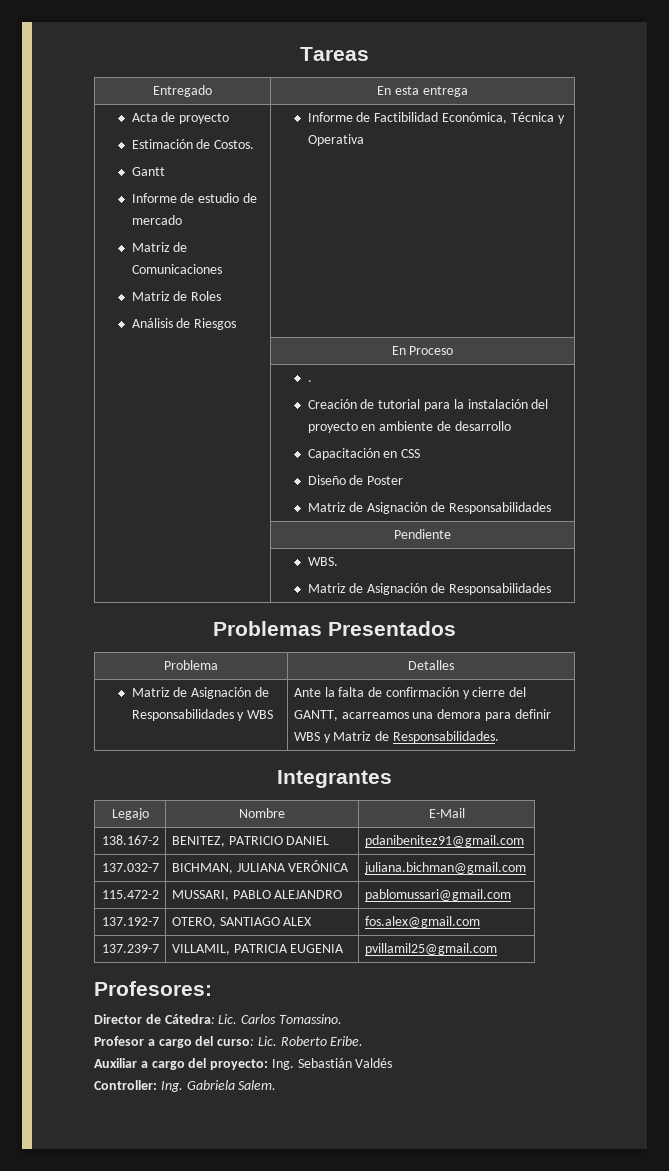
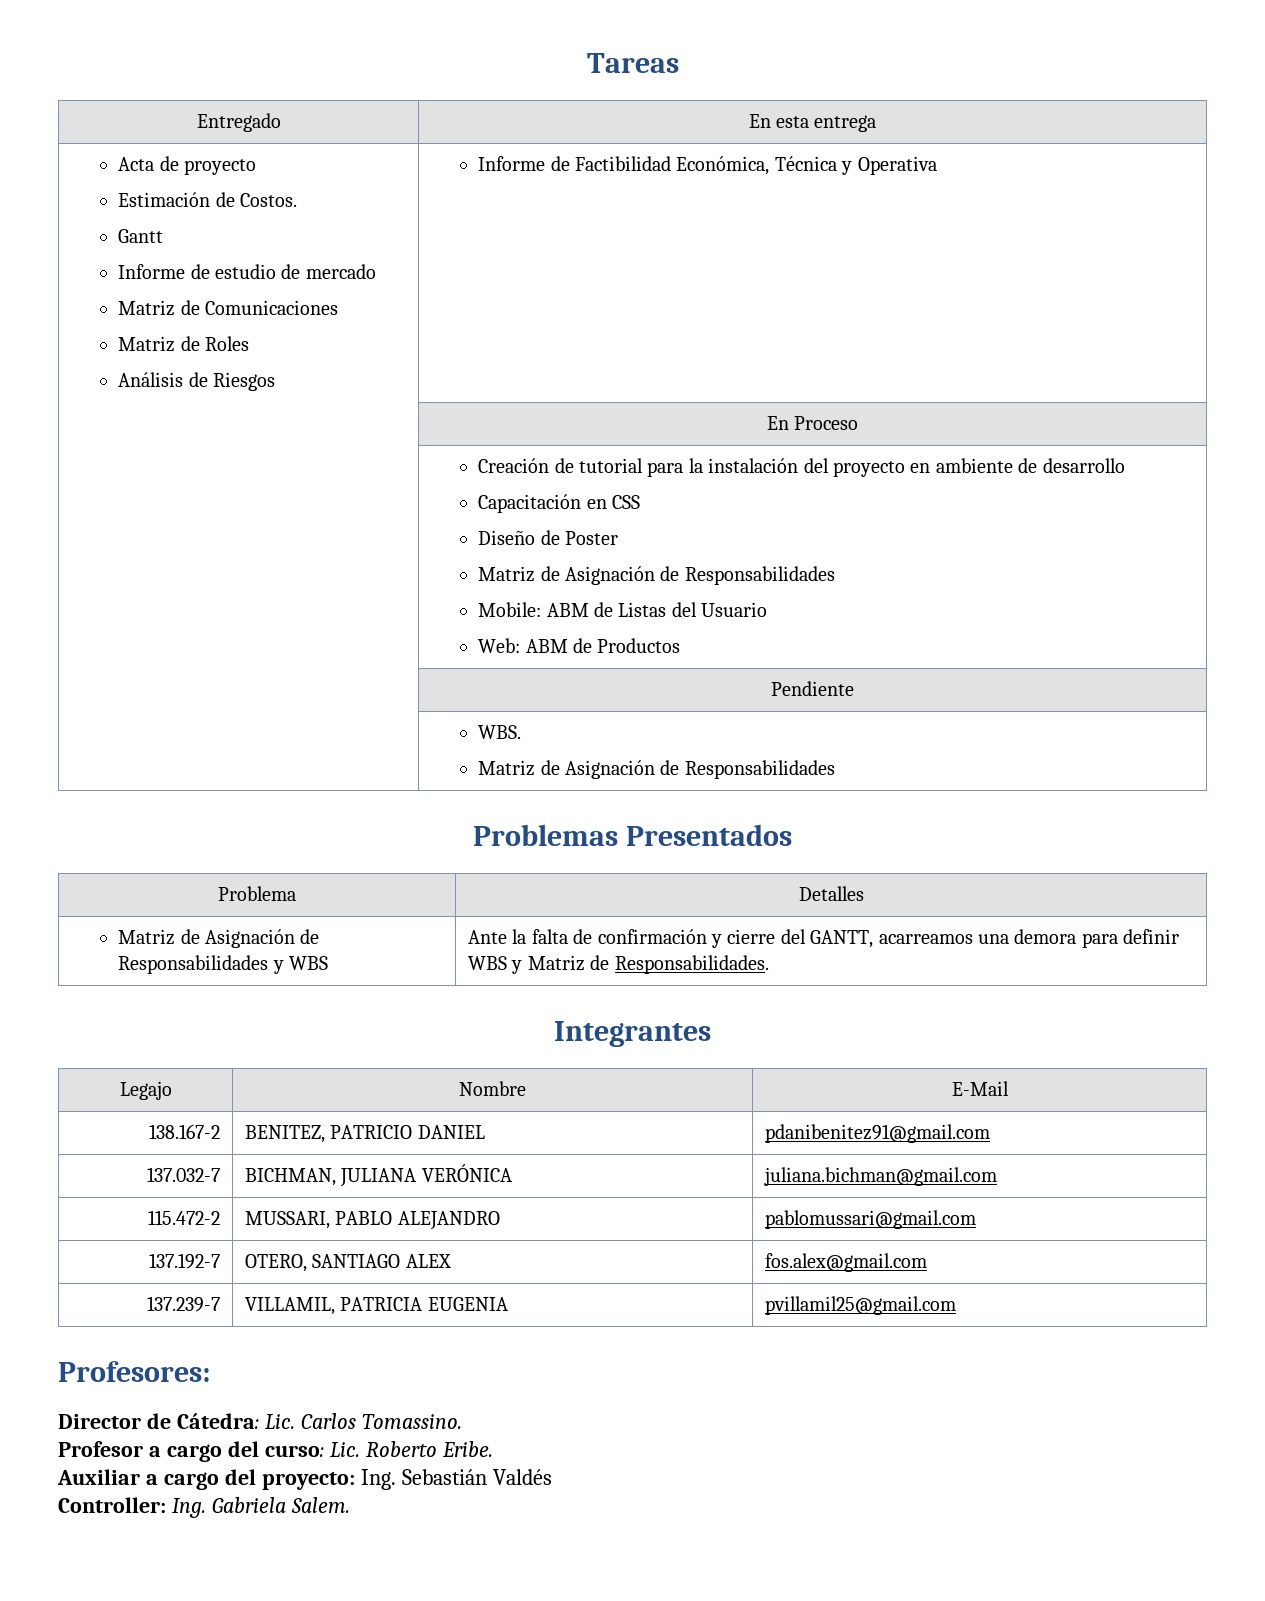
[307,380,312,382] . // -> (859, 423) none
(551, 508) none -> [478,602,768,617] [478,638,681,653] // Mobile: ABM de Listas del Usuario // Web: ABM de Productos

